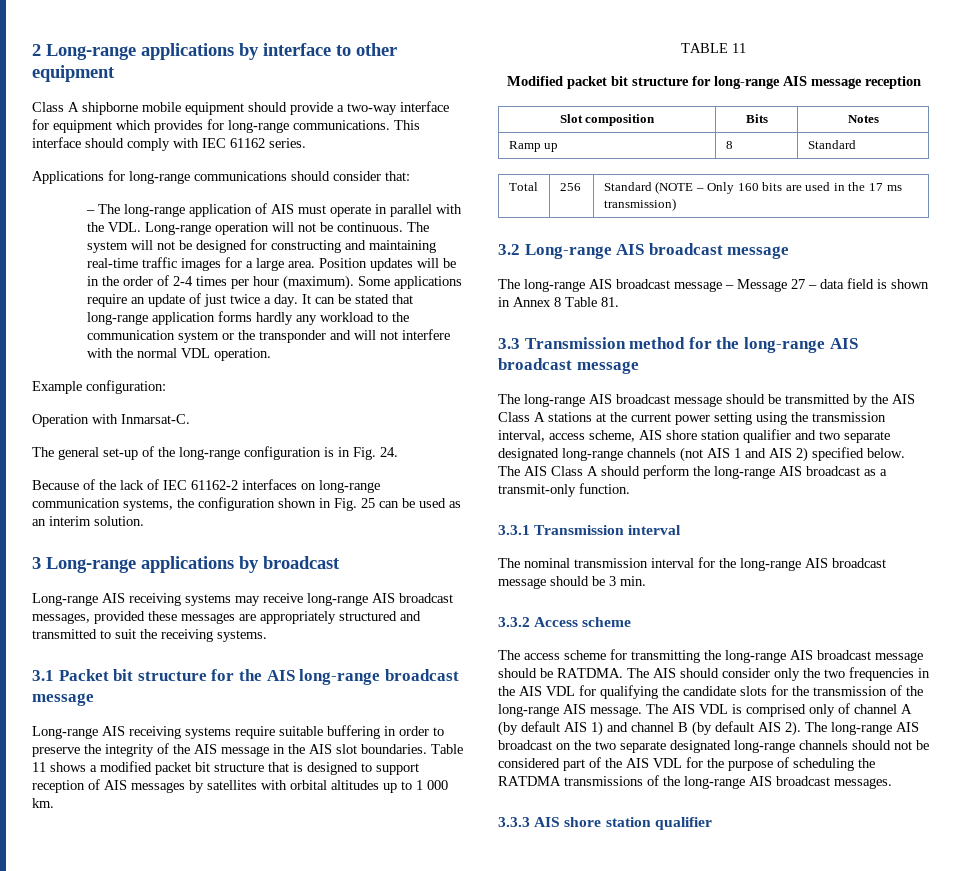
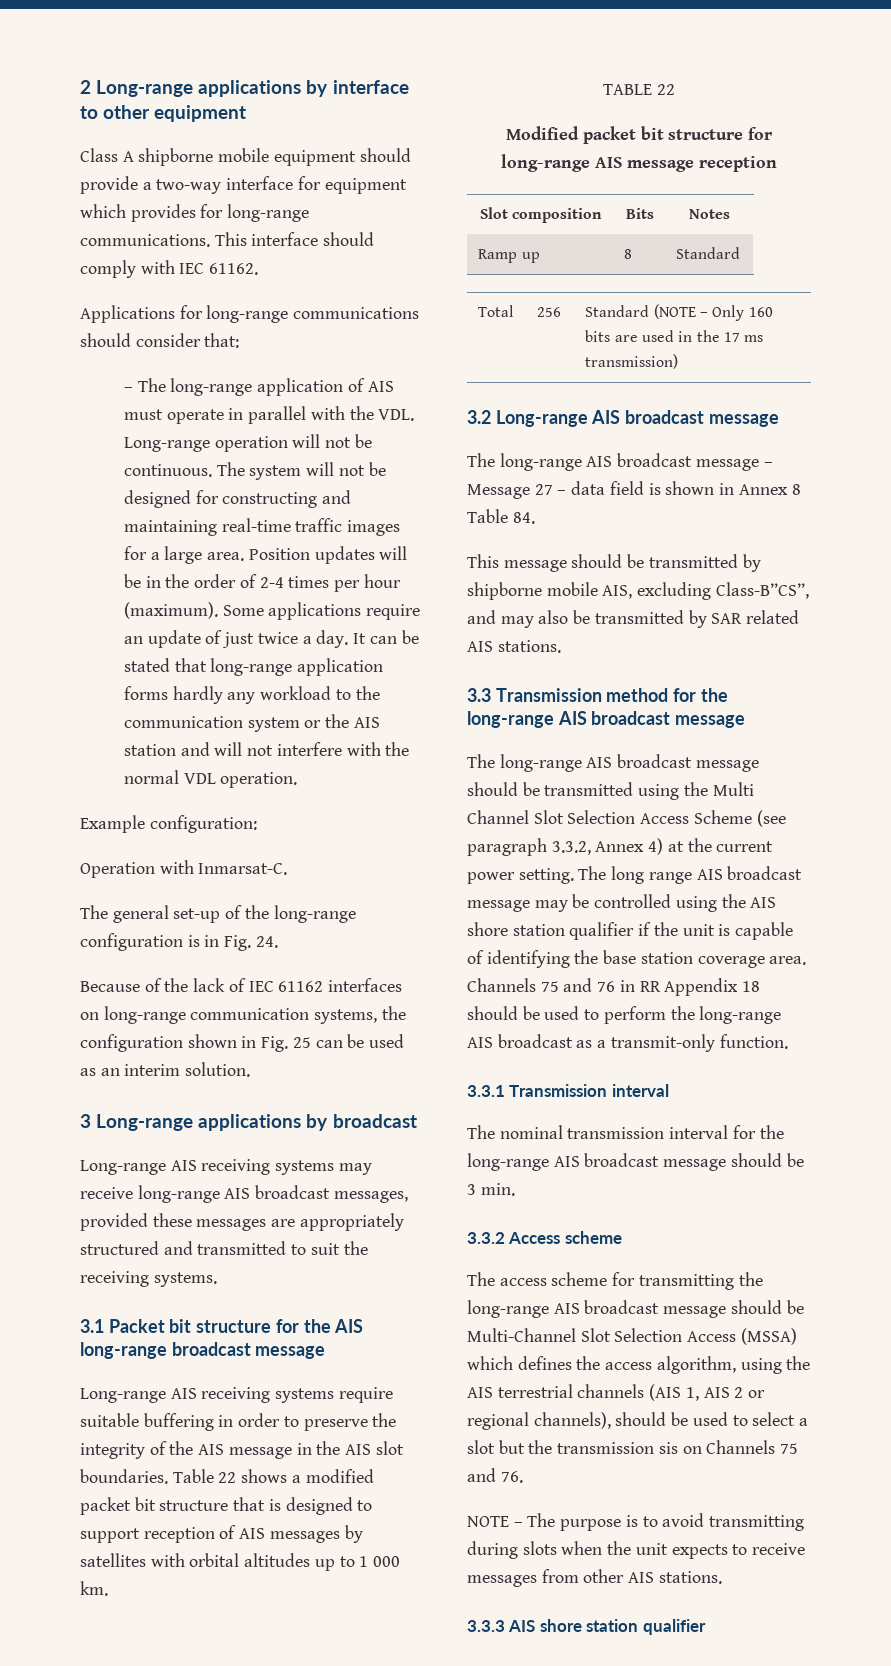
[230,138,306,148] 61162 series. -> [209,263,259,275] 61162.
[258,330,326,343] transponder -> [353,717,380,728] [124,744,177,756] AIS station
[191,480,238,490] 61162-2 -> [278,981,324,992] 61162
[32,762,46,772] 11 -> [218,1472,237,1483] 22
[732,43,746,53] 11 -> [656,84,675,95] 22
[601,297,619,307] 81. -> [512,512,535,524] [467,554,761,572] [467,582,809,600] [467,610,800,628] [467,640,561,653] 84. // This message should be transmitted by shipborne mobile AIS, excluding Class-B”CS”, and may also be transmitted by SAR related AIS stations.
[853,394,915,407] [498,412,886,425] [498,429,890,443] [498,447,905,462] [498,466,640,476] by the AIS Class A stations at the current power setting using the transmission interval, access scheme, AIS shore station qualifier and two separate designated long-range channels (not AIS 1 and AIS 2) specified below. The AIS Class A should -> [638,782,754,800] [467,810,786,827] [467,838,774,856] [467,866,803,884] [467,894,777,912] [467,922,794,940] [467,950,807,968] [467,978,761,996] [467,1006,600,1020] using the Multi Channel Slot Selection Access Scheme (see paragraph 3.3.2, Annex 4) at the current power setting. The long range AIS broadcast message may be controlled using the AIS shore station qualifier if the unit is capable of identifying the base station coverage area. Channels 75 and 76 in RR Appendix 18 should be used to
[557,667,930,681] [498,685,923,699] [498,703,912,717] [498,721,919,736] [498,740,929,753] [498,757,875,771] [498,775,892,789] RATDMA. The AIS should consider only the two frequencies in the AIS VDL for qualifying the candidate slots for the transmission of the long-range AIS message. The AIS VDL is comprised only of channel A (by default AIS 1) and channel B (by default AIS 2). The long-range AIS broadcast on the two separate designated long-range channels should not be considered part of the AIS VDL for the purpose of scheduling the RATDMA transmissions of the long-range AIS broadcast messages. -> [467,1328,797,1345] [467,1356,811,1374] [467,1384,766,1401] [467,1412,809,1430] [467,1440,799,1454] [467,1468,523,1483] [467,1513,805,1531] [467,1541,806,1559] [467,1569,722,1587] Multi-Channel Slot Selection Access (MSSA) which defines the access algorithm, using the AIS terrestrial channels (AIS 1, AIS 2 or regional channels), should be used to select a slot but the transmission sis on Channels 75 and 76. // NOTE – The purpose is to avoid transmitting during slots when the unit expects to receive messages from other AIS stations.

